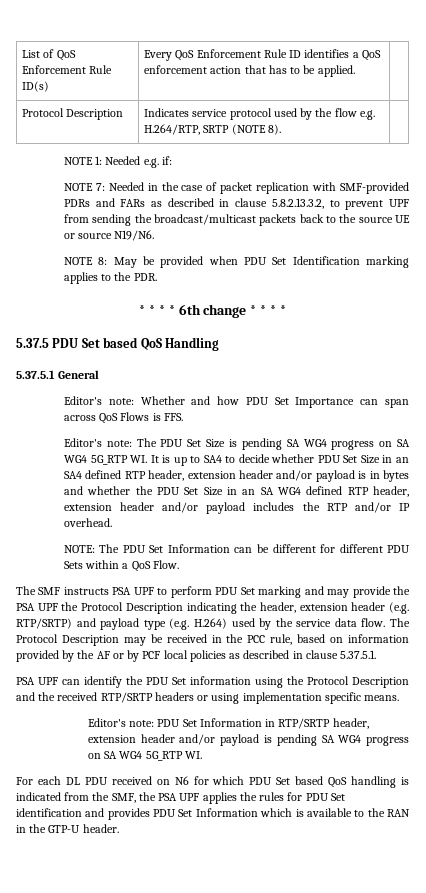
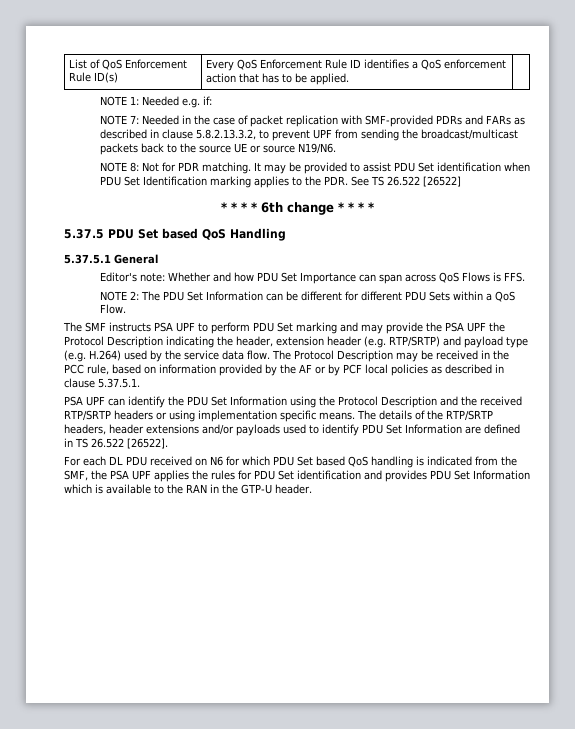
[22,108,124,120] [144,108,375,120] [144,124,281,135] // Protocol Description | Indicates service protocol used by the flow e.g. H.264/RTP, SRTP (NOTE 8). | -> (350, 79) none
[113,256,204,268] May be provided -> [141,162,501,174] Not for PDR matching. It may be provided to assist PDU Set identification
(157, 277) none -> [350,176,461,187] See TS 26.522 [26522]
[63,438,411,450] [63,454,409,466] [63,470,409,482] [63,486,410,497] [63,502,410,514] [63,518,112,527] [63,545,95,553] Editor's note: The PDU Set Size is pending SA WG4 progress on SA WG4 5G_RTP WI. It is up to SA4 to decide whether PDU Set Size in an SA4 defined RTP header, extension header and/or payload is in bytes and whether the PDU Set Size in an SA WG4 defined RTP header, extension header and/or payload includes the RTP and/or IP overhead. // NOTE: -> [99,291,139,301] NOTE 2:
[190,676,251,685] information -> [230,396,287,406] Information
[87,718,369,729] [87,734,409,746] [87,751,202,761] // Editor's note: PDU Set Information in RTP/SRTP header, extension header and/or payload is pending SA WG4 progress on SA WG4 5G_RTP WI. -> [357,410,493,421] [64,424,520,436] [64,438,168,449] The details of the RTP/SRTP headers, header extensions and/or payloads used to identify PDU Set Information are defined in TS 26.522 [26522].

